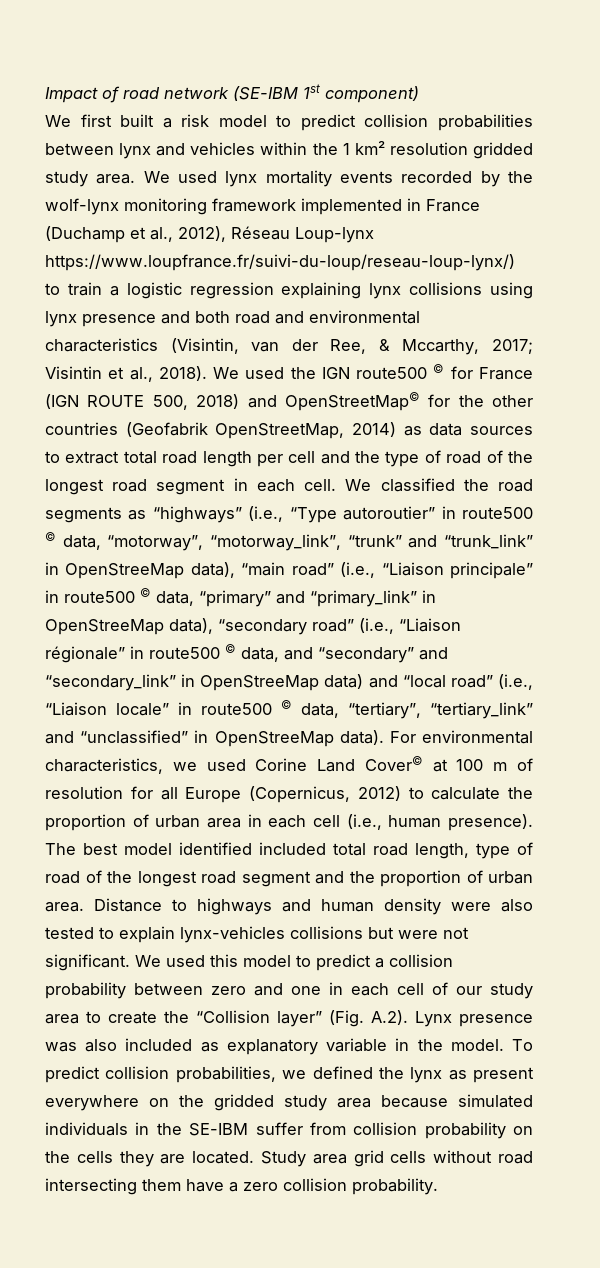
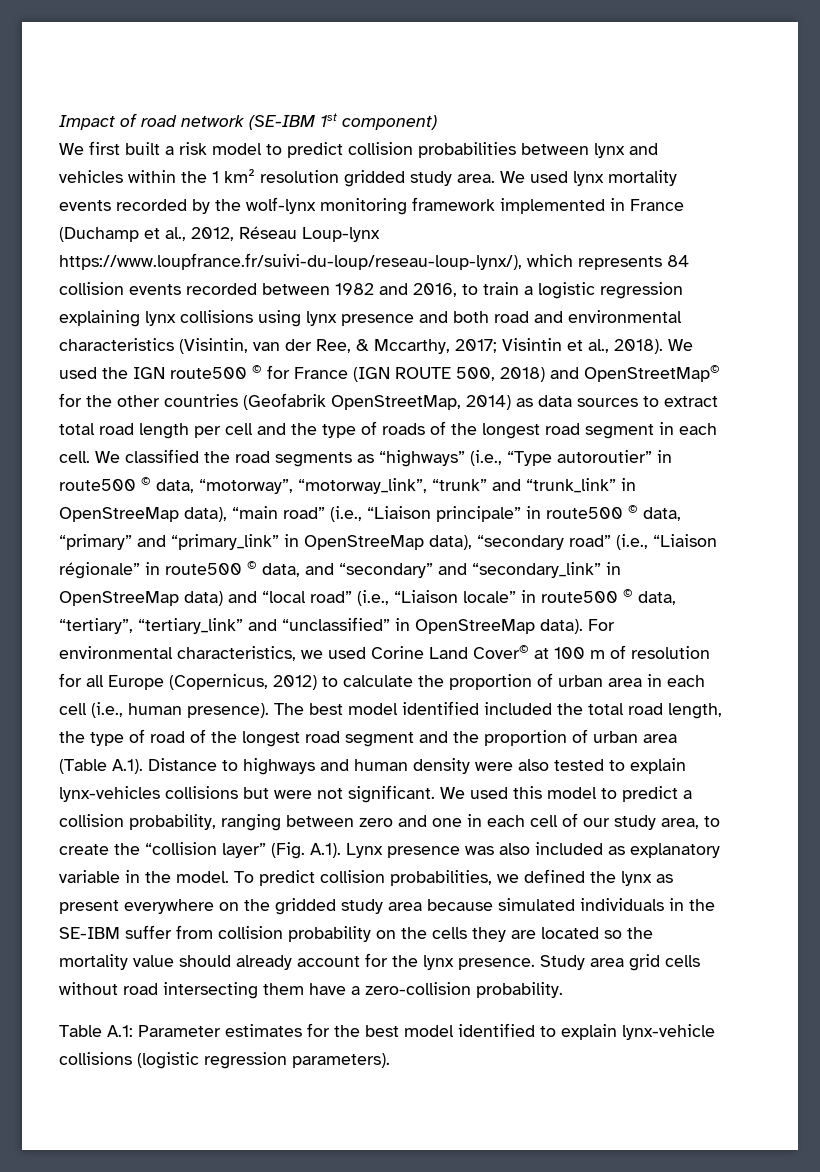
[178,226,226,242] 2012), -> [191,227,234,241] 2012,
[45,254,515,271] https://www.loupfrance.fr/suivi-du-loup/reseau-loup-lynx/) -> [59,253,689,270] [59,282,457,297] https://www.loupfrance.fr/suivi-du-loup/reseau-loup-lynx/), which represents 84 collision events recorded between 1982 and 2016,
[446,451,482,464] road -> [382,423,425,435] roads
(326, 848) none -> [557,703,583,715] the
(469, 851) none -> [59,731,85,743] the
[45,902,84,912] area. -> [643,734,677,743] [59,759,143,774] area (Table A.1).
[45,982,126,999] probability -> [129,814,281,831] probability, ranging
[45,1014,79,1024] area -> [661,818,699,829] area,
[196,1010,270,1023] “Collision -> [145,842,217,855] “collision
[371,1010,408,1025] A.2). -> [310,843,341,858] A.1).
[192,1151,255,1164] located. -> [541,927,653,939] [59,953,535,970] located so the mortality value should already account for the lynx presence.
[243,1178,347,1191] zero collision -> [365,982,471,995] zero-collision
(438, 1186) none -> [59,1023,715,1040] [59,1052,390,1069] // Table A.1: Parameter estimates for the best model identified to explain lynx-vehicle collisions (logistic regression parameters).

